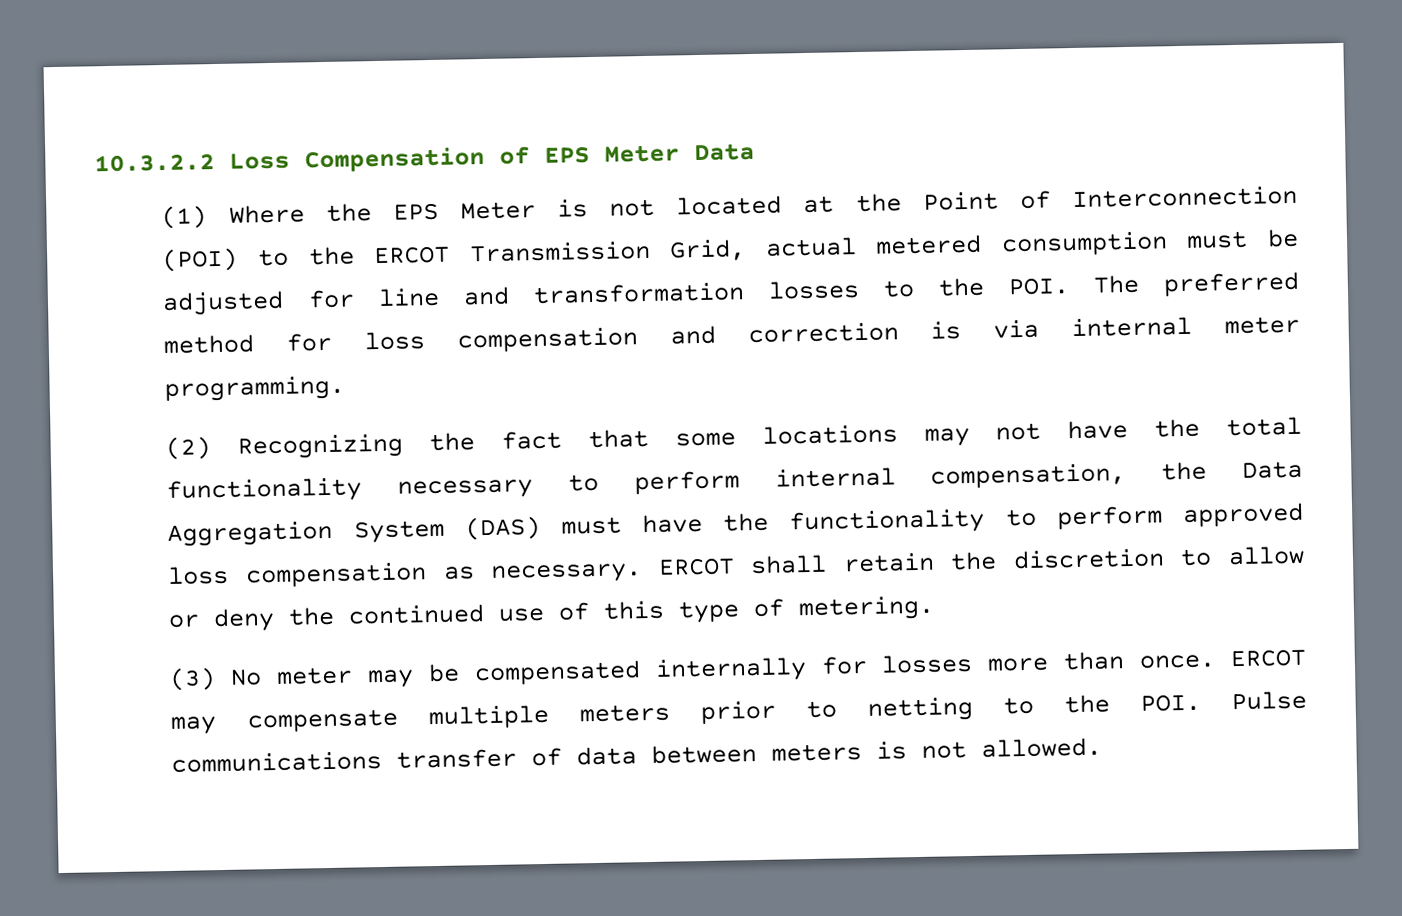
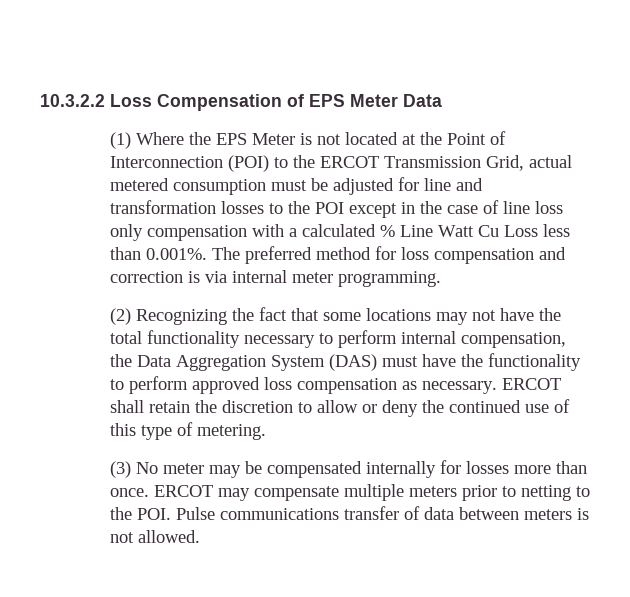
[1007,277,1070,296] POI. -> [314,200,563,218] [109,224,570,241] [109,247,207,260] POI except in the case of line loss only compensation with a calculated % Line Watt Cu Loss less than 0.001%.

